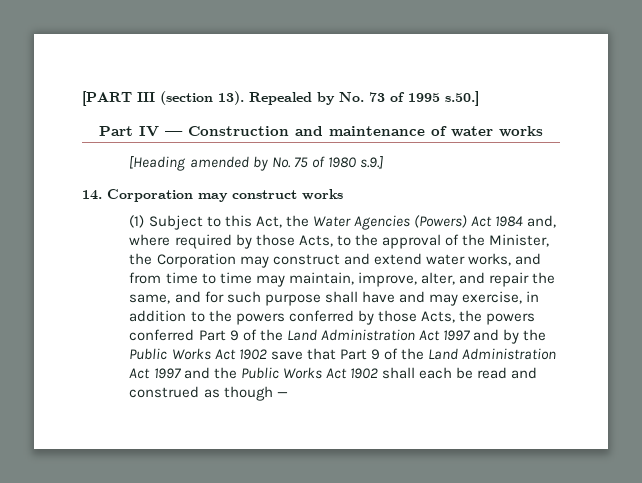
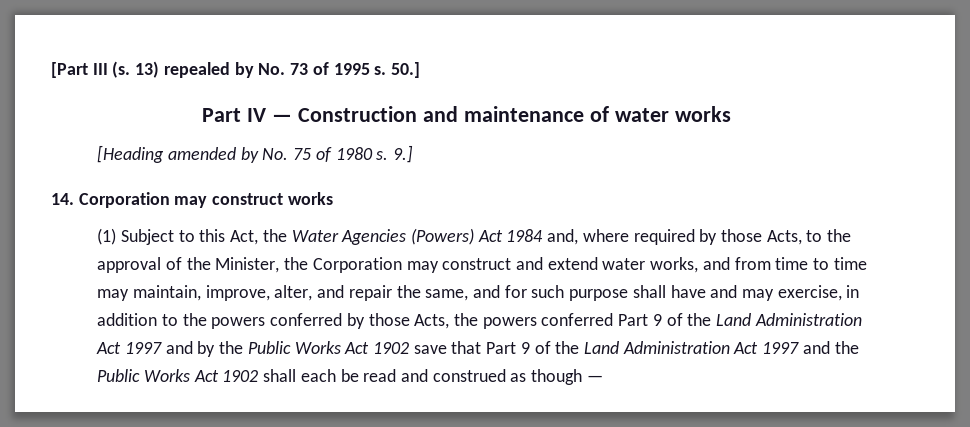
[82,91,312,106] [PART III (section 13). Repealed -> [51,61,230,78] [Part III (s. 13) repealed
[445,91,479,106] s.50.] -> [374,62,420,78] s. 50.]
[359,156,383,169] s.9.] -> [376,145,413,163] s. 9.]

